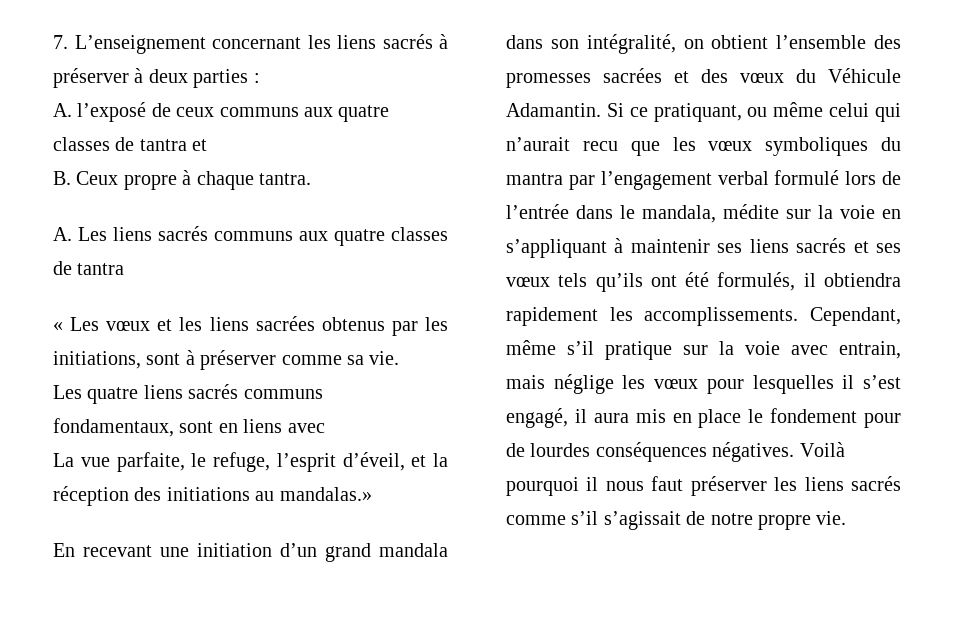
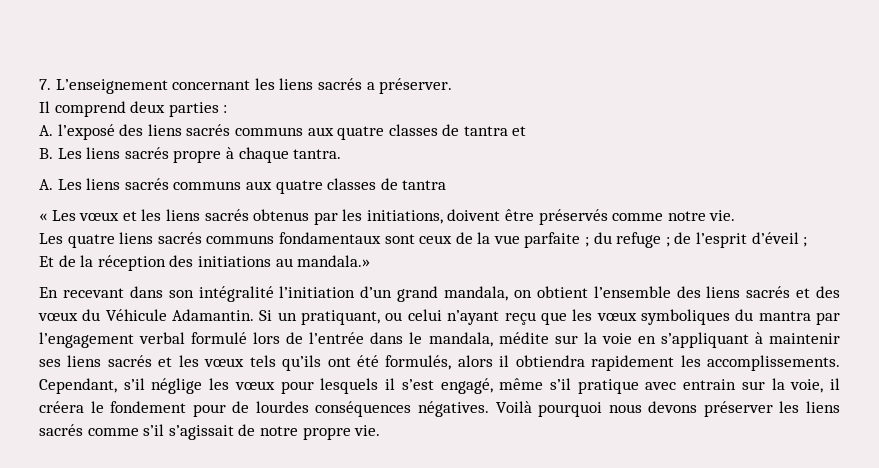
[439,34,448,49] [53,68,144,88] à préserver à -> [366,78,453,94] [39,101,126,117] a préserver. // Il comprend
[151,103,215,117] de ceux -> [119,124,231,136] des liens sacrés
[76,171,119,185] Ceux -> [57,147,169,159] Les liens sacrés
[255,316,315,331] sacrées -> [204,209,249,221] sacrés
[146,350,364,370] sont à préserver comme sa -> [447,209,706,225] doivent être préservés comme notre
[53,418,325,437] [53,452,427,472] fondamentaux, sont en liens avec // La vue parfaite, le refuge, l’esprit d’éveil, et -> [278,232,808,248] [39,255,76,267] fondamentaux sont ceux de la vue parfaite ; du refuge ; de l’esprit d’éveil ; // Et de
[279,487,372,501] mandalas.» -> [297,255,371,267] mandala.»
[160,543,448,562] [506,34,676,54] une initiation d’un grand mandala dans son intégralité, -> [129,286,508,302] dans son intégralité l’initiation d’un grand mandala,
[506,68,662,88] promesses sacrées -> [706,286,791,298] liens sacrés
[629,107,648,117] ce -> [277,312,297,321] un
[773,102,901,122] [506,137,618,151] même celui qui n’aurait recu -> [407,309,536,325] celui n’ayant reçu
[876,243,901,253] ses -> [178,355,199,367] les
(796, 281) none -> [457,355,493,367] alors
[506,340,901,360] [506,375,545,389] même s’il pratique sur la voie avec entrain, mais -> [123,378,145,390] s’il
[752,375,834,394] lesquelles -> [320,378,379,394] lesquels
[574,409,742,428] il aura mis en place -> [499,378,840,394] [39,401,84,413] même s’il pratique avec entrain sur la voie, il créera
[586,476,684,491] il nous faut -> [608,401,698,413] nous devons

